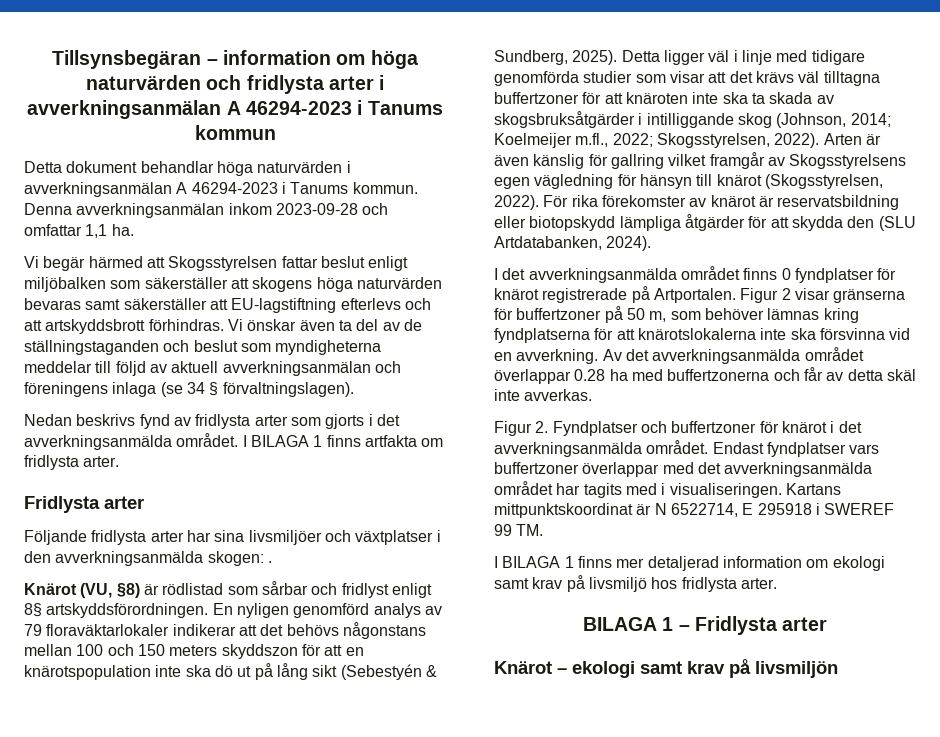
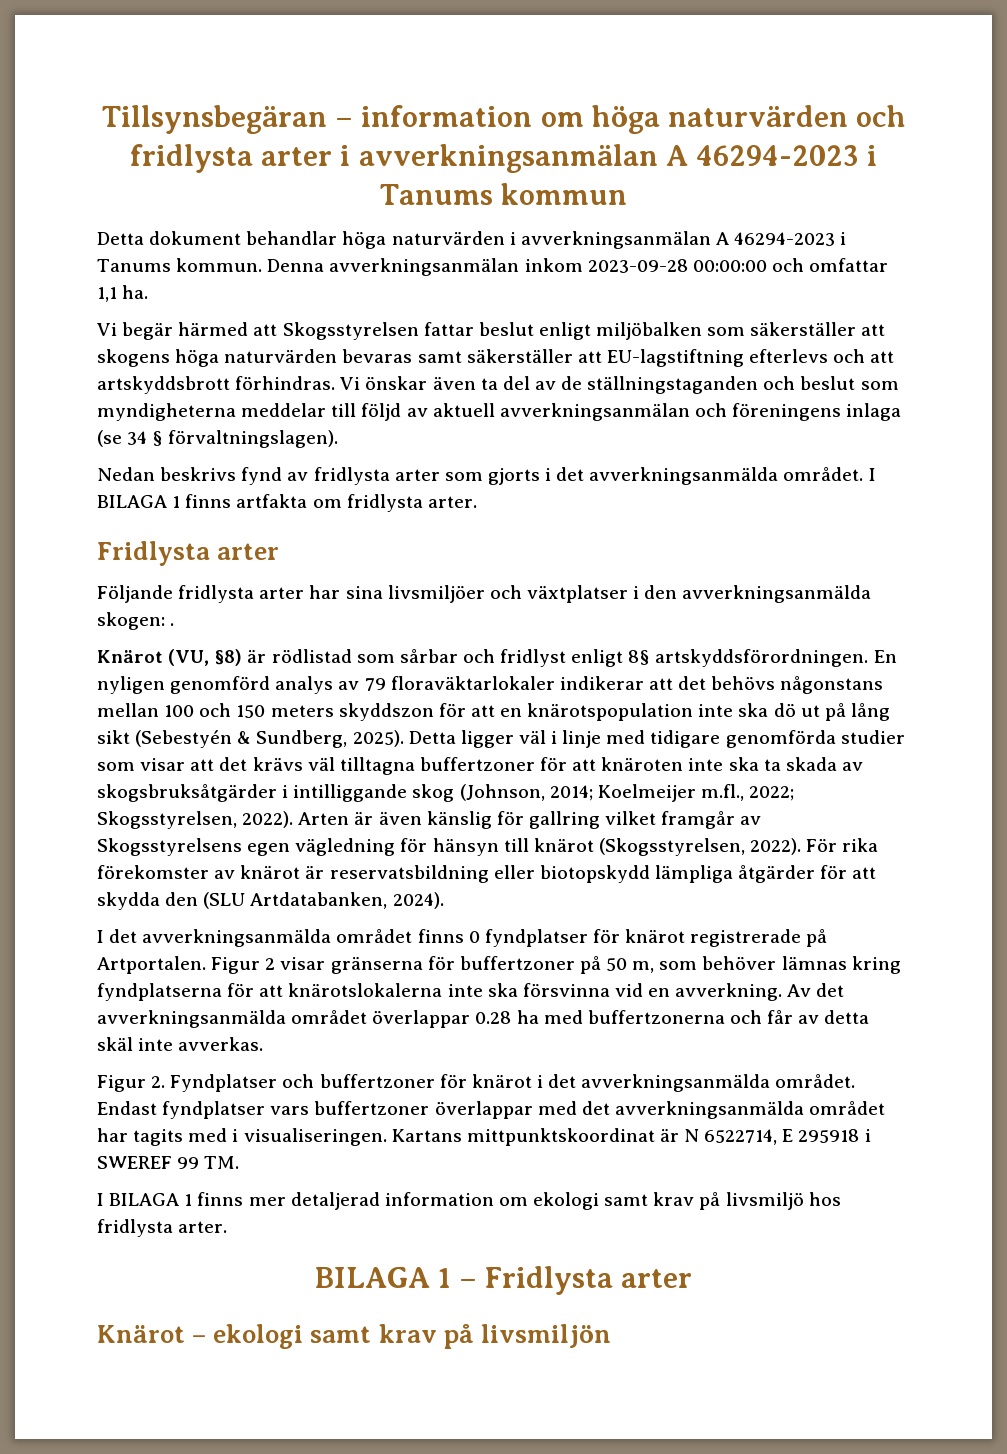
(358, 209) none -> [692,260,767,272] 00:00:00

